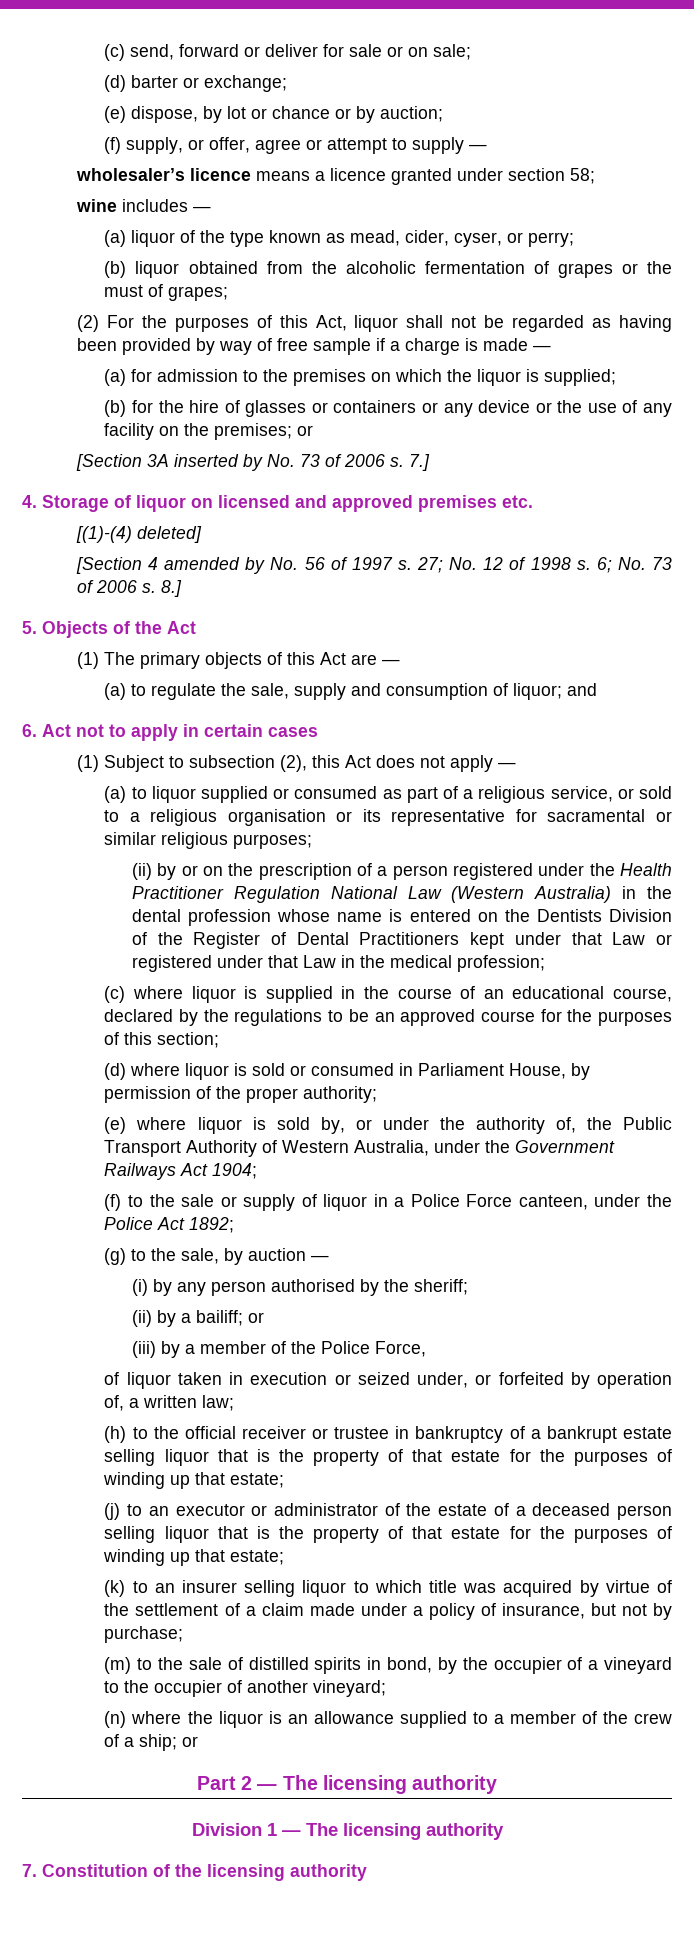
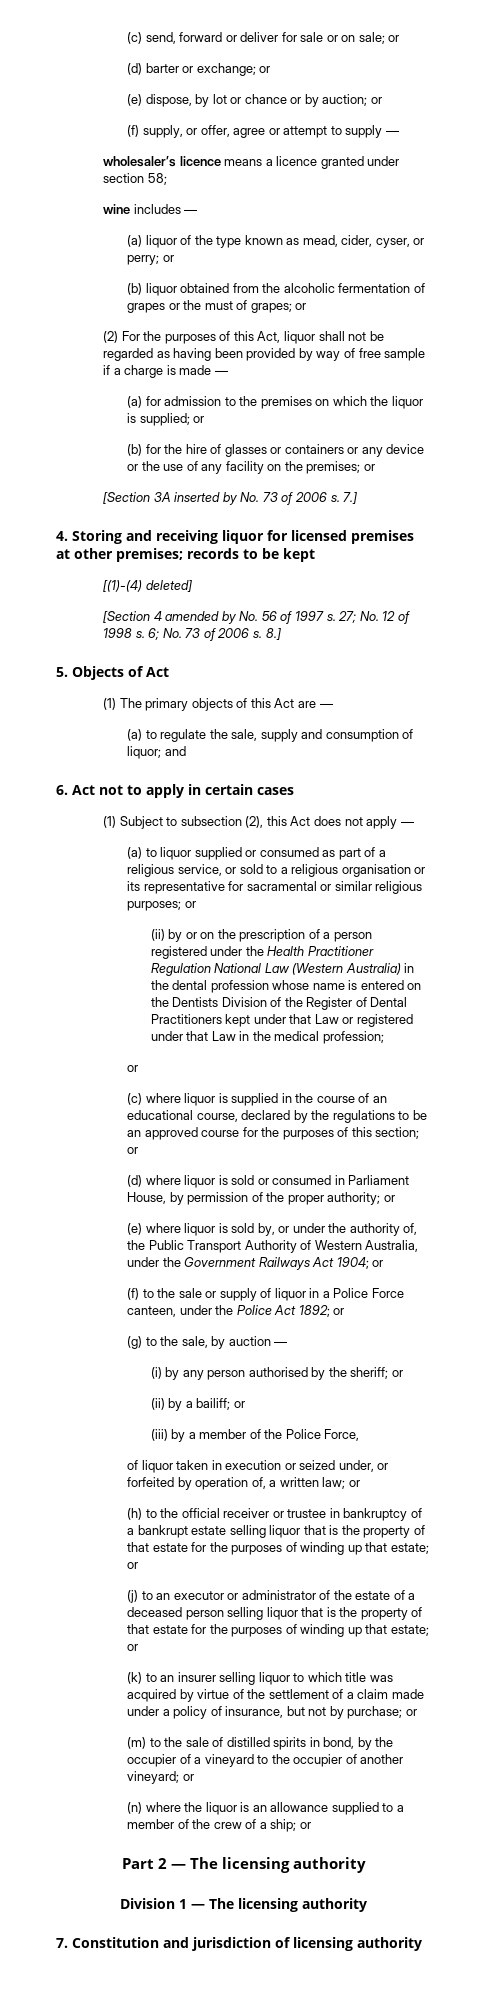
(472, 52) none -> [388,35,400,42] or
(288, 83) none -> [259,66,271,73] or
(444, 114) none -> [370,97,382,104] or
(575, 239) none -> [162,255,174,262] or
(229, 293) none -> [295,303,307,310] or
(617, 377) none -> [193,416,205,423] or
[42,495,533,512] Storage of liquor on licensed and approved premises etc. -> [72,530,414,544] [56,548,315,562] Storing and receiving liquor for licensed premises at other premises; records to be kept
[135,621,162,634] the -> (144, 671) none
(313, 841) none -> [184,901,196,908] or
(545, 963) none -> [127,1065,139,1072] // or
(220, 1040) none -> [127,1147,139,1154] or
(378, 1094) none -> [383,1195,395,1202] or
(258, 1171) none -> [372,1260,384,1267] or
(235, 1225) none -> [333,1308,345,1315] or
(468, 1287) none -> [391,1370,403,1377] or
(235, 1403) none -> [348,1480,360,1487] or
(285, 1480) none -> [127,1562,139,1569] or
(285, 1557) none -> [127,1644,139,1651] or
(184, 1634) none -> [405,1709,417,1716] or
(387, 1688) none -> [182,1774,194,1781] or
[153,1864,202,1877] of the -> [163,1937,291,1951] and jurisdiction of

